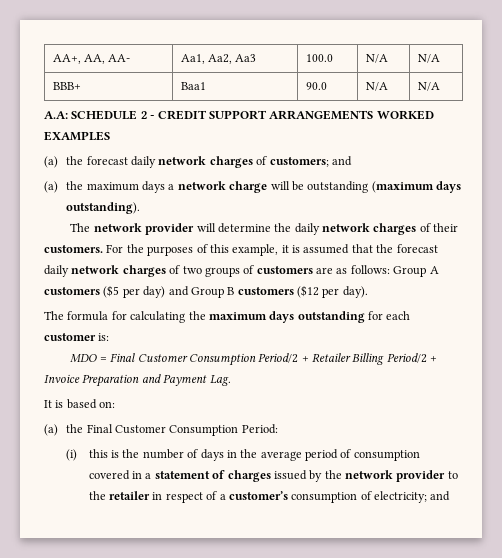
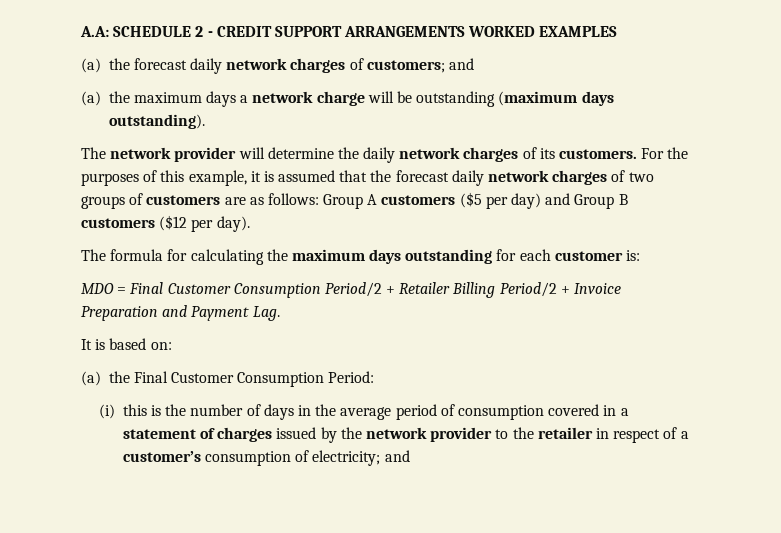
[52,54,131,64] [180,54,257,64] [305,54,333,62] [365,54,388,63] [417,54,440,63] [52,82,81,90] [180,82,206,90] [305,82,327,90] [365,82,388,91] [417,82,440,91] AA+, AA, AA- | Aa1, Aa2, Aa3 | 100.0 | N/A | N/A // BBB+ | Baa1 | 90.0 | N/A | N/A // -> (80, 31) none
[433,223,459,232] their -> [539,148,555,159] its

